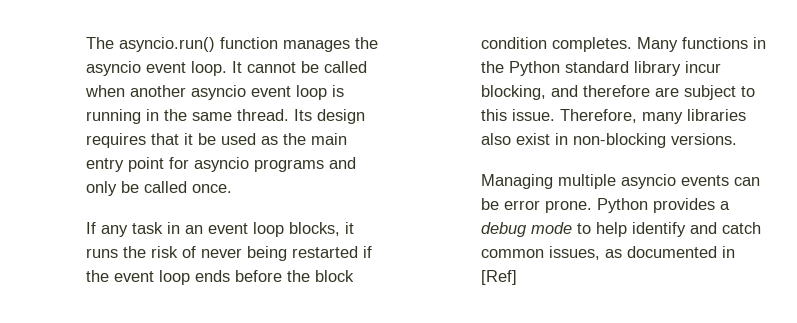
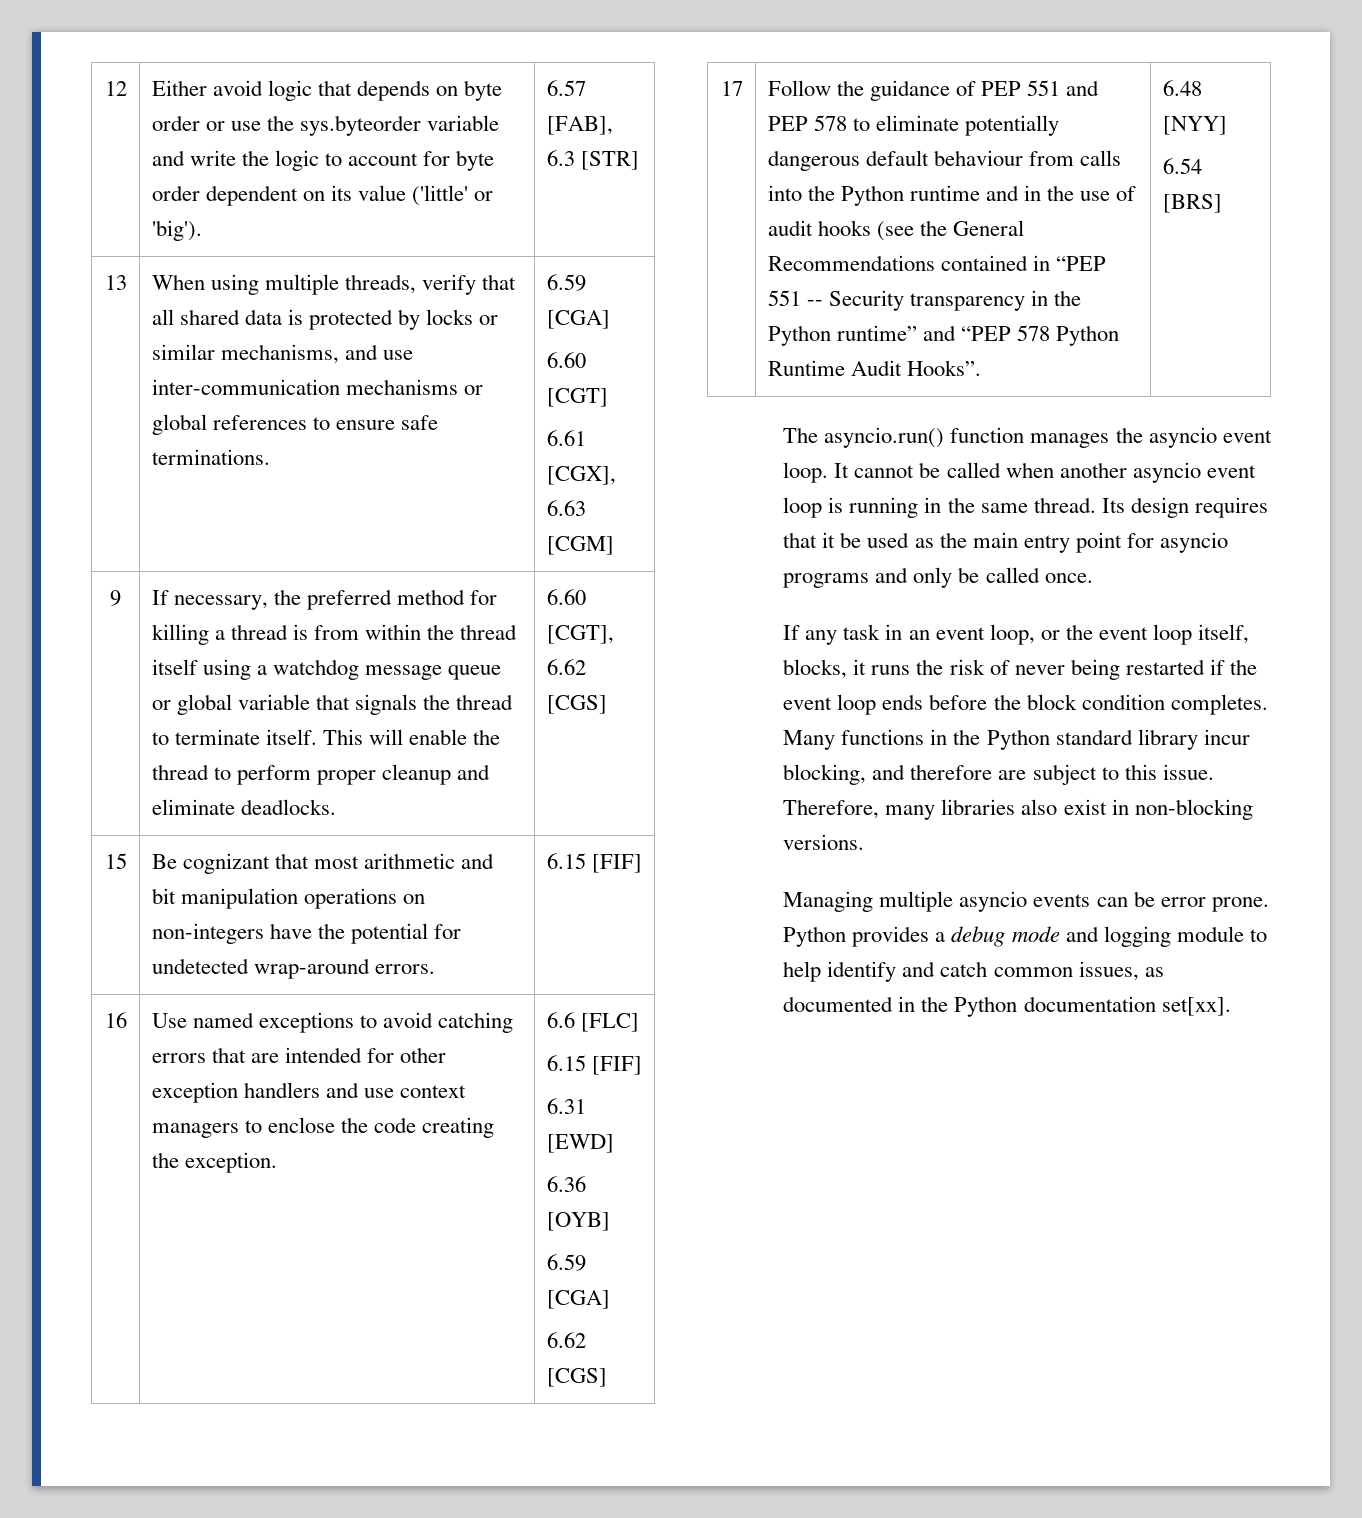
(85, 43) none -> [104,81,127,96] [151,80,503,101] [151,115,500,136] [151,150,495,171] [151,185,494,206] [151,220,202,241] [546,80,586,96] [546,116,613,135] [546,150,639,170] [104,275,127,290] [151,274,517,295] [151,309,499,330] [151,344,414,364] [151,379,483,395] [151,414,439,435] [151,449,270,465] [546,274,586,291] [546,310,610,329] [546,352,586,368] [546,388,608,407] [546,430,586,446] [546,466,616,485] [546,500,586,516] [546,536,614,555] [110,590,121,606] [151,589,498,610] [151,624,518,645] [151,659,502,680] [151,694,514,715] [151,729,501,745] [151,764,491,785] [151,799,336,815] [546,589,586,605] [546,625,614,644] [546,659,586,675] [546,695,607,714] [104,853,127,869] [151,853,495,874] [151,888,426,909] [151,923,462,944] [151,958,435,979] [546,853,642,873] [104,1012,127,1028] [151,1012,514,1033] [151,1047,447,1063] [151,1082,467,1103] [151,1117,495,1138] [151,1152,277,1173] [546,1012,639,1032] [546,1055,642,1075] [546,1098,586,1114] [546,1134,614,1153] [546,1176,586,1192] [546,1212,610,1231] [546,1254,586,1271] [546,1290,610,1309] [546,1332,586,1348] [546,1368,607,1387] [720,81,743,96] [767,80,1100,101] [767,115,1060,136] [767,150,1122,171] [767,185,1137,206] [767,220,1025,241] [767,255,1107,271] [767,290,1082,311] [767,325,1120,346] [767,360,981,376] [1162,80,1202,96] [1162,116,1227,135] [1162,158,1202,174] [1162,194,1222,213] 12 | Either avoid logic that depends on byte order or use the sys.byteorder variable and write the logic to account for byte order dependent on its value ('little' or 'big'). | 6.57 [FAB], 6.3 [STR] // 13 | When using multiple threads, verify that all shared data is protected by locks or similar mechanisms, and use inter-communication mechanisms or global references to ensure safe terminations. | 6.59 [CGA] // 6.60 [CGT] // 6.61 [CGX], 6.63 [CGM] // 9 | If necessary, the preferred method for killing a thread is from within the thread itself using a watchdog message queue or global variable that signals the thread to terminate itself. This will enable the thread to perform proper cleanup and eliminate deadlocks. | 6.60 [CGT], 6.62 [CGS] // 15 | Be cognizant that most arithmetic and bit manipulation operations on non-integers have the potential for undetected wrap-around errors. | 6.15 [FIF] // 16 | Use named exceptions to avoid catching errors that are intended for other exception handlers and use context managers to enclose the code creating the exception. | 6.6 [FLC] // 6.15 [FIF] // 6.31 [EWD] // 6.36 [OYB] // 6.59 [CGA] // 6.62 [CGS] // 17 | Follow the guidance of PEP 551 and PEP 578 to eliminate potentially dangerous default behaviour from calls into the Python runtime and in the use of audit hooks (see the General Recommendations contained in “PEP 551 -- Security transparency in the Python runtime” and “PEP 578 Python Runtime Audit Hooks”. | 6.48 [NYY] // 6.54 [BRS] //
[252,222,284,237] loop -> [989,624,1250,645] loop, or the event loop itself,
(572, 228) none -> [1065,926,1244,947] and logging module
[480,270,517,285] [Ref] -> [921,996,1231,1017] the Python documentation set[xx].

